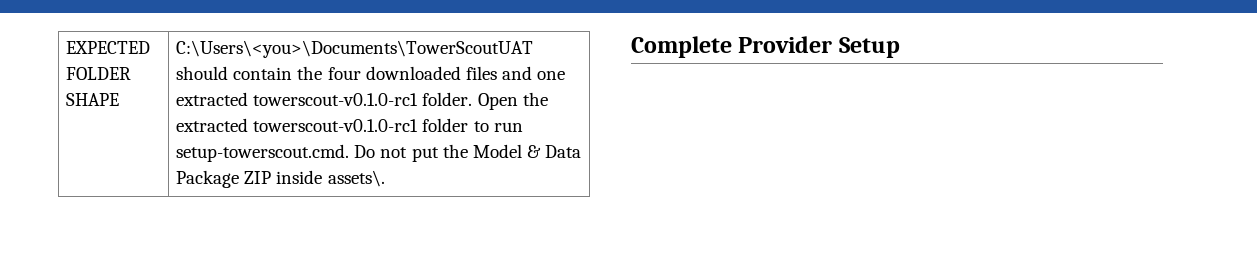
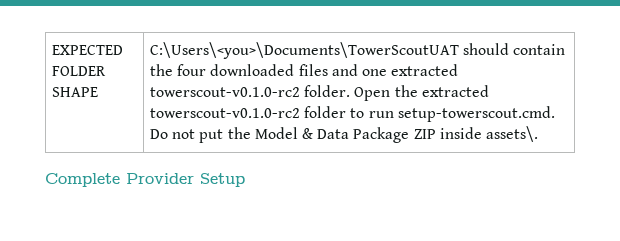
[253,93,419,106] towerscout-v0.1.0-rc1 -> [150,87,301,97] towerscout-v0.1.0-rc2
[253,119,419,132] towerscout-v0.1.0-rc1 -> [150,108,301,118] towerscout-v0.1.0-rc2

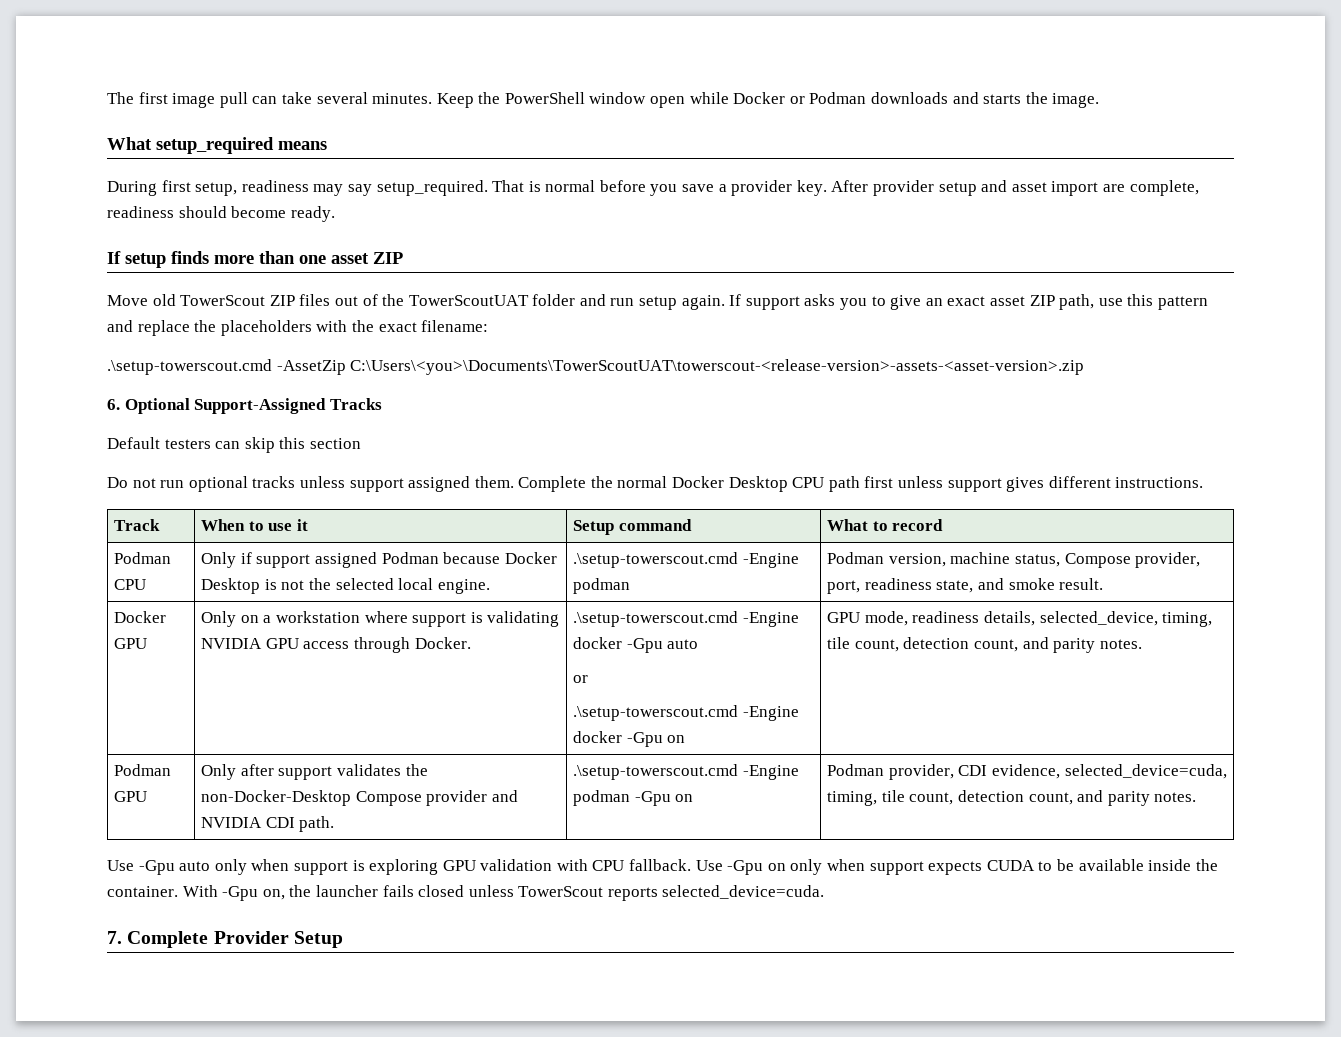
[52,45,124,55] [52,66,107,76] [52,87,99,97] [150,42,566,59] [150,64,459,76] [150,85,489,101] [150,106,555,122] [150,126,538,143] EXPECTED FOLDER SHAPE | C:\Users\<you>\Documents\TowerScoutUAT should contain the four downloaded files and one extracted towerscout-v0.1.0-rc2 folder. Open the extracted towerscout-v0.1.0-rc2 folder to run setup-towerscout.cmd. Do not put the Model & Data Package ZIP inside assets\. // -> [107,92,1100,108] [107,137,327,154] [107,180,1199,196] [107,206,335,222] [107,251,403,268] [107,294,1208,310] [107,320,489,336] [107,359,1085,375] [107,398,382,414] [107,437,361,453] [107,476,1204,492] [114,519,161,531] [201,519,308,531] [573,519,692,535] [827,519,944,531] [114,552,172,564] [114,579,147,590] [201,552,557,568] [201,578,490,594] [573,552,799,568] [573,578,631,594] [827,552,1201,568] [827,578,1104,594] [114,611,167,623] [114,638,148,649] [201,611,560,627] [201,637,471,653] [573,611,799,627] [573,637,699,653] [573,675,589,683] [573,705,799,721] [573,731,686,747] [827,611,1213,627] [827,637,1142,653] [114,764,172,776] [114,791,148,802] [201,764,428,780] [201,790,518,806] [201,816,335,832] [573,764,799,780] [573,790,694,806] [827,764,1227,780] [827,790,1197,806] [107,859,1218,875] [107,885,825,901] [107,931,122,944] The first image pull can take several minutes. Keep the PowerShell window open while Docker or Podman downloads and starts the image. // What setup_required means // During first setup, readiness may say setup_required. That is normal before you save a provider key. After provider setup and asset import are complete, readiness should become ready. // If setup finds more than one asset ZIP // Move old TowerScout ZIP files out of the TowerScoutUAT folder and run setup again. If support asks you to give an exact asset ZIP path, use this pattern and replace the placeholders with the exact filename: // .\setup-towerscout.cmd -AssetZip C:\Users\<you>\Documents\TowerScoutUAT\towerscout-<release-version>-assets-<asset-version>.zip // 6. Optional Support-Assigned Tracks // Default testers can skip this section // Do not run optional tracks unless support assigned them. Complete the normal Docker Desktop CPU path first unless support gives different instructions. // Track | When to use it | Setup command | What to record // Podman CPU | Only if support assigned Podman because Docker Desktop is not the selected local engine. | .\setup-towerscout.cmd -Engine podman | Podman version, machine status, Compose provider, port, readiness state, and smoke result. // Docker GPU | Only on a workstation where support is validating NVIDIA GPU access through Docker. | .\setup-towerscout.cmd -Engine docker -Gpu auto // or // .\setup-towerscout.cmd -Engine docker -Gpu on | GPU mode, readiness details, selected_device, timing, tile count, detection count, and parity notes. // Podman GPU | Only after support validates the non-Docker-Desktop Compose provider and NVIDIA CDI path. | .\setup-towerscout.cmd -Engine podman -Gpu on | Podman provider, CDI evidence, selected_device=cuda, timing, tile count, detection count, and parity notes. // Use -Gpu auto only when support is exploring GPU validation with CPU fallback. Use -Gpu on only when support expects CUDA to be available inside the container. With -Gpu on, the launcher fails closed unless TowerScout reports selected_device=cuda. // 7.

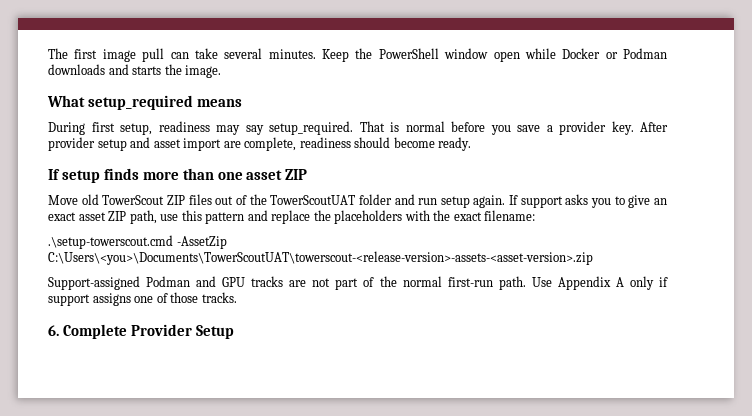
[107,398,382,414] [107,437,361,453] [107,476,1204,492] [114,519,161,531] [201,519,308,531] [573,519,692,535] [827,519,944,531] [114,552,172,564] [114,579,147,590] [201,552,557,568] [201,578,490,594] [573,552,799,568] [573,578,631,594] [827,552,1201,568] [827,578,1104,594] [114,611,167,623] [114,638,148,649] [201,611,560,627] [201,637,471,653] [573,611,799,627] [573,637,699,653] [573,675,589,683] [573,705,799,721] [573,731,686,747] [827,611,1213,627] [827,637,1142,653] [114,764,172,776] [114,791,148,802] [201,764,428,780] [201,790,518,806] [201,816,335,832] [573,764,799,780] [573,790,694,806] [827,764,1227,780] [827,790,1197,806] [107,859,1218,875] [107,885,825,901] [107,931,122,944] 6. Optional Support-Assigned Tracks // Default testers can skip this section // Do not run optional tracks unless support assigned them. Complete the normal Docker Desktop CPU path first unless support gives different instructions. // Track | When to use it | Setup command | What to record // Podman CPU | Only if support assigned Podman because Docker Desktop is not the selected local engine. | .\setup-towerscout.cmd -Engine podman | Podman version, machine status, Compose provider, port, readiness state, and smoke result. // Docker GPU | Only on a workstation where support is validating NVIDIA GPU access through Docker. | .\setup-towerscout.cmd -Engine docker -Gpu auto // or // .\setup-towerscout.cmd -Engine docker -Gpu on | GPU mode, readiness details, selected_device, timing, tile count, detection count, and parity notes. // Podman GPU | Only after support validates the non-Docker-Desktop Compose provider and NVIDIA CDI path. | .\setup-towerscout.cmd -Engine podman -Gpu on | Podman provider, CDI evidence, selected_device=cuda, timing, tile count, detection count, and parity notes. // Use -Gpu auto only when support is exploring GPU validation with CPU fallback. Use -Gpu on only when support expects CUDA to be available inside the container. With -Gpu on, the launcher fails closed unless TowerScout reports selected_device=cuda. // 7. -> [48,276,668,290] [48,292,237,306] [48,325,59,336] Support-assigned Podman and GPU tracks are not part of the normal first-run path. Use Appendix A only if support assigns one of those tracks. // 6.

